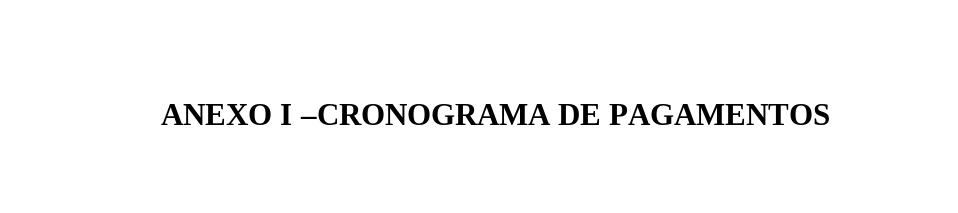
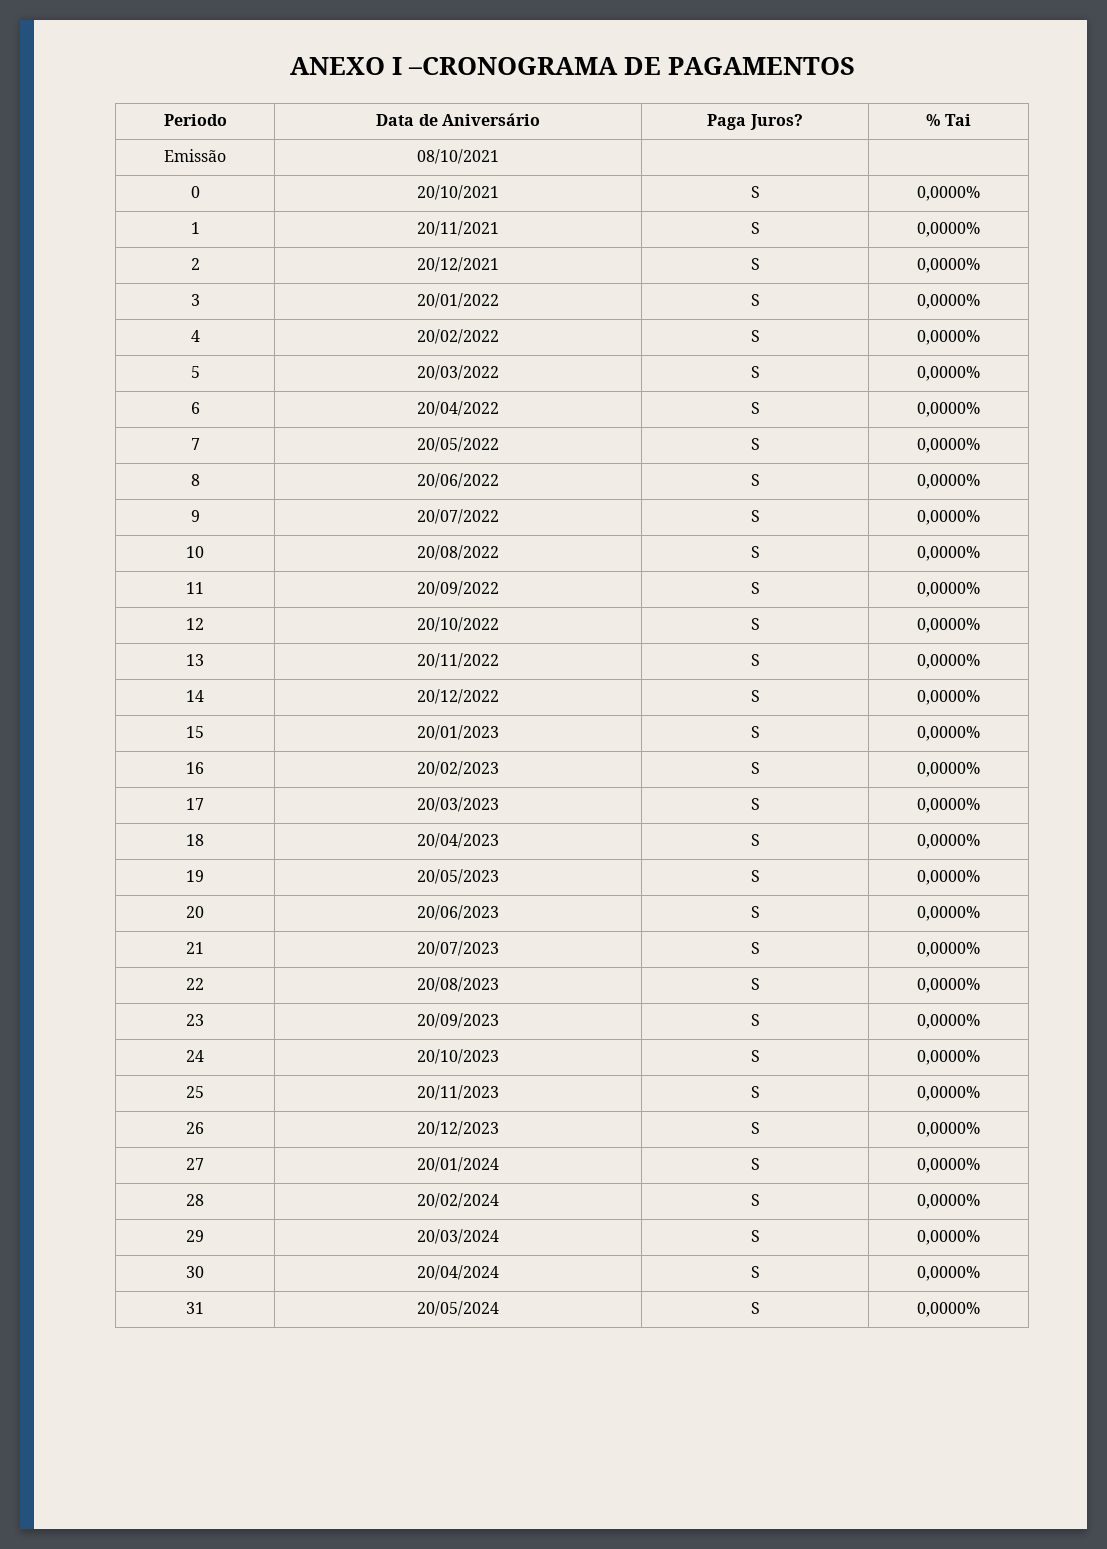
(831, 114) none -> [163,114,227,126] [376,113,540,126] [707,114,803,130] [925,114,972,126] [164,149,226,162] [417,149,499,164] [190,186,200,198] [417,185,499,200] [750,186,760,198] [917,186,980,201] [190,222,200,234] [417,221,499,236] [750,222,760,234] [917,222,980,237] [190,258,200,270] [417,257,499,272] [750,258,760,270] [917,258,980,273] [190,294,200,306] [417,293,499,308] [750,294,760,306] [917,294,980,309] [190,330,200,342] [417,329,499,344] [750,330,760,342] [917,330,980,345] [190,366,200,378] [417,365,499,380] [750,366,760,378] [917,366,980,381] [190,402,200,414] [417,401,499,416] [750,402,760,414] [917,402,980,417] [190,438,200,450] [417,437,499,452] [750,438,760,450] [917,438,980,453] [190,474,200,486] [417,473,499,488] [750,474,760,486] [917,474,980,489] [190,510,200,522] [417,509,499,524] [750,510,760,522] [917,510,980,525] [186,546,204,558] [417,545,499,560] [750,546,760,558] [917,546,980,561] [186,582,204,594] [417,581,499,596] [750,582,760,594] [917,582,980,597] [186,618,204,630] [417,617,499,632] [750,618,760,630] [917,618,980,633] [186,654,204,666] [417,653,499,668] [750,654,760,666] [917,654,980,669] [186,690,204,702] [417,689,499,704] [750,690,760,702] [917,690,980,705] [186,726,204,738] [417,725,499,740] [750,726,760,738] [917,726,980,741] [186,762,204,774] [417,761,499,776] [750,762,760,774] [917,762,980,777] [186,798,204,810] [417,797,499,812] [750,798,760,810] [917,798,980,813] [186,834,204,846] [417,833,499,848] [750,834,760,846] [917,834,980,849] [186,870,204,882] [417,869,499,884] [750,870,760,882] [917,870,980,885] [186,906,204,918] [417,905,499,920] [750,906,760,918] [917,906,980,921] [186,942,204,954] [417,941,499,956] [750,942,760,954] [917,942,980,957] [186,978,204,990] [417,977,499,992] [750,978,760,990] [917,978,980,993] [186,1014,204,1026] [417,1013,499,1028] [750,1014,760,1026] [917,1014,980,1029] [186,1050,204,1062] [417,1049,499,1064] [750,1050,760,1062] [917,1050,980,1065] [186,1086,204,1098] [417,1085,499,1100] [750,1086,760,1098] [917,1086,980,1101] [186,1122,204,1134] [417,1121,499,1136] [750,1122,760,1134] [917,1122,980,1137] [186,1158,204,1170] [417,1157,499,1172] [750,1158,760,1170] [917,1158,980,1173] [186,1194,204,1206] [417,1193,499,1208] [750,1194,760,1206] [917,1194,980,1209] [186,1230,204,1242] [417,1229,499,1244] [750,1230,760,1242] [917,1230,980,1245] [186,1266,204,1278] [417,1265,499,1280] [750,1266,760,1278] [917,1266,980,1281] [186,1302,204,1314] [417,1301,499,1316] [750,1302,760,1314] [917,1302,980,1317] // Periodo | Data de Aniversário | Paga Juros? | % Tai // Emissão | 08/10/2021 | | // 0 | 20/10/2021 | S | 0,0000% // 1 | 20/11/2021 | S | 0,0000% // 2 | 20/12/2021 | S | 0,0000% // 3 | 20/01/2022 | S | 0,0000% // 4 | 20/02/2022 | S | 0,0000% // 5 | 20/03/2022 | S | 0,0000% // 6 | 20/04/2022 | S | 0,0000% // 7 | 20/05/2022 | S | 0,0000% // 8 | 20/06/2022 | S | 0,0000% // 9 | 20/07/2022 | S | 0,0000% // 10 | 20/08/2022 | S | 0,0000% // 11 | 20/09/2022 | S | 0,0000% // 12 | 20/10/2022 | S | 0,0000% // 13 | 20/11/2022 | S | 0,0000% // 14 | 20/12/2022 | S | 0,0000% // 15 | 20/01/2023 | S | 0,0000% // 16 | 20/02/2023 | S | 0,0000% // 17 | 20/03/2023 | S | 0,0000% // 18 | 20/04/2023 | S | 0,0000% // 19 | 20/05/2023 | S | 0,0000% // 20 | 20/06/2023 | S | 0,0000% // 21 | 20/07/2023 | S | 0,0000% // 22 | 20/08/2023 | S | 0,0000% // 23 | 20/09/2023 | S | 0,0000% // 24 | 20/10/2023 | S | 0,0000% // 25 | 20/11/2023 | S | 0,0000% // 26 | 20/12/2023 | S | 0,0000% // 27 | 20/01/2024 | S | 0,0000% // 28 | 20/02/2024 | S | 0,0000% // 29 | 20/03/2024 | S | 0,0000% // 30 | 20/04/2024 | S | 0,0000% // 31 | 20/05/2024 | S | 0,0000%

